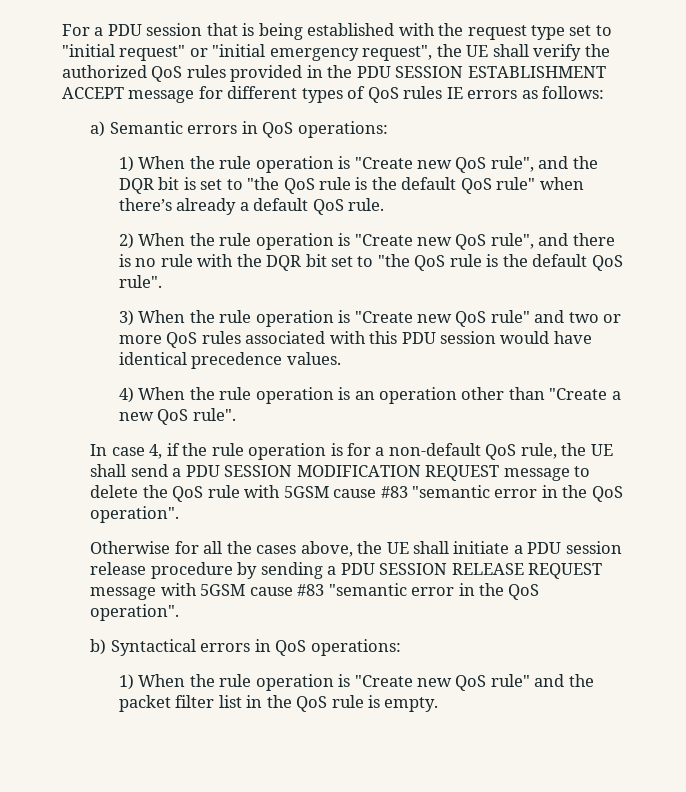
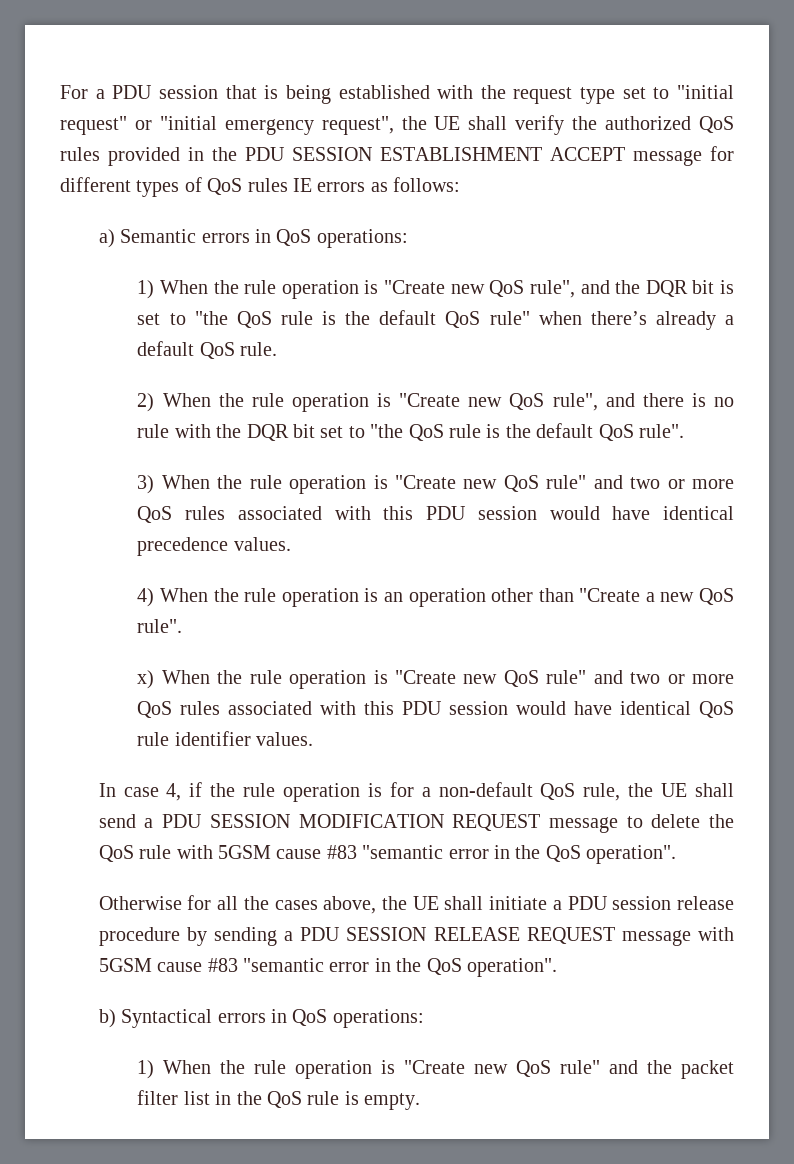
(236, 414) none -> [137,670,734,689] [137,701,734,718] [137,731,314,746] // x) When the rule operation is "Create new QoS rule" and two or more QoS rules associated with this PDU session would have identical QoS rule identifier values.

